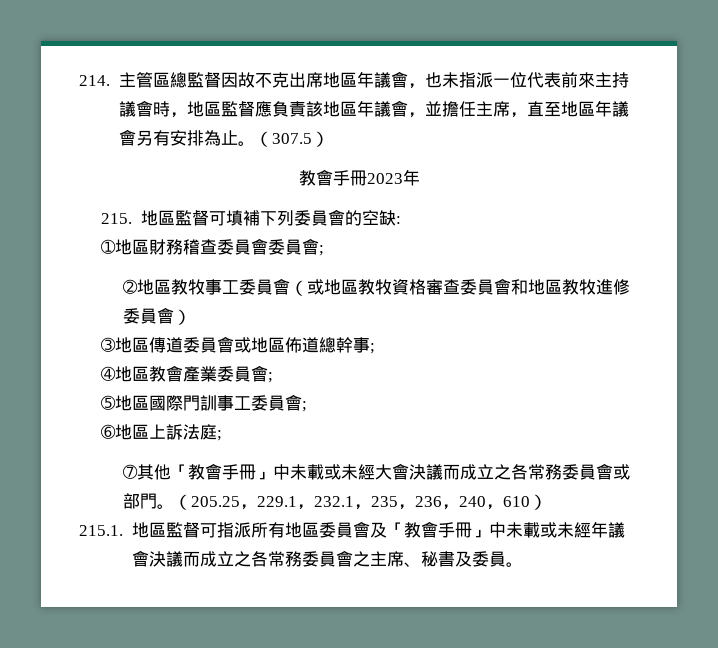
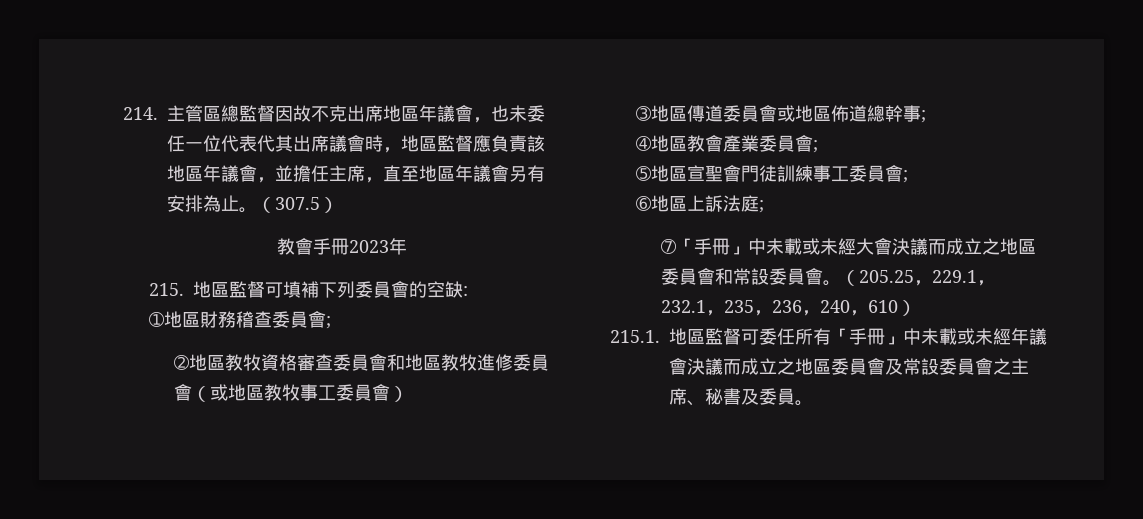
[458,72,493,88] 指派 -> [527,105,545,122] [167,135,185,152] 委任
[560,72,629,88] 前來主持 -> [257,135,329,152] 代其出席
[268,238,320,255] 委員會 -> (326, 319) none
[205,278,393,296] 事工委員會（或地區教牧 -> (262, 362) none
(175, 315) none -> [192,384,391,402] （或地區教牧事工委員會
[149,395,218,411] 國際門訓 -> [686,165,813,182] 宣聖會門徒訓練
[137,463,223,480] 其他「教會 -> [676,238,695,253] 「
[511,463,631,480] [123,493,158,509] 各常務委員會或部門 -> [1000,238,1037,255] [661,268,824,285] 地區委員會和常設委員會
[216,521,438,538] 指派所有地區委員會及「教會 -> [759,328,849,345] 委任所有「
[250,551,302,567] 各常務 -> [795,358,939,375] 地區委員會及常設

